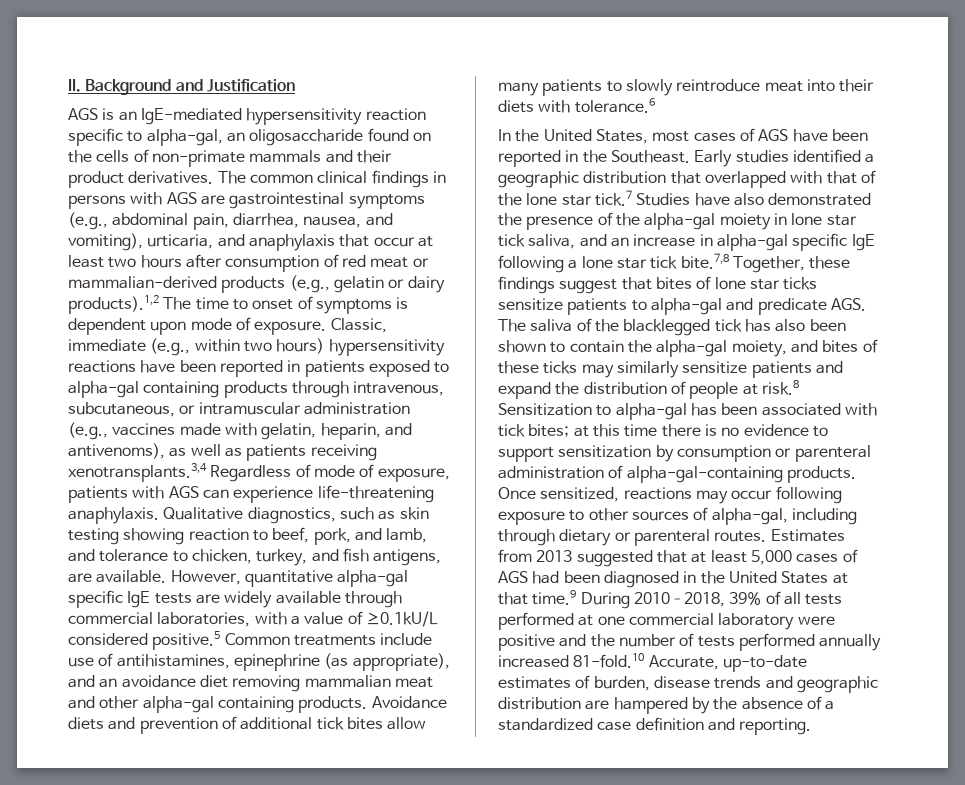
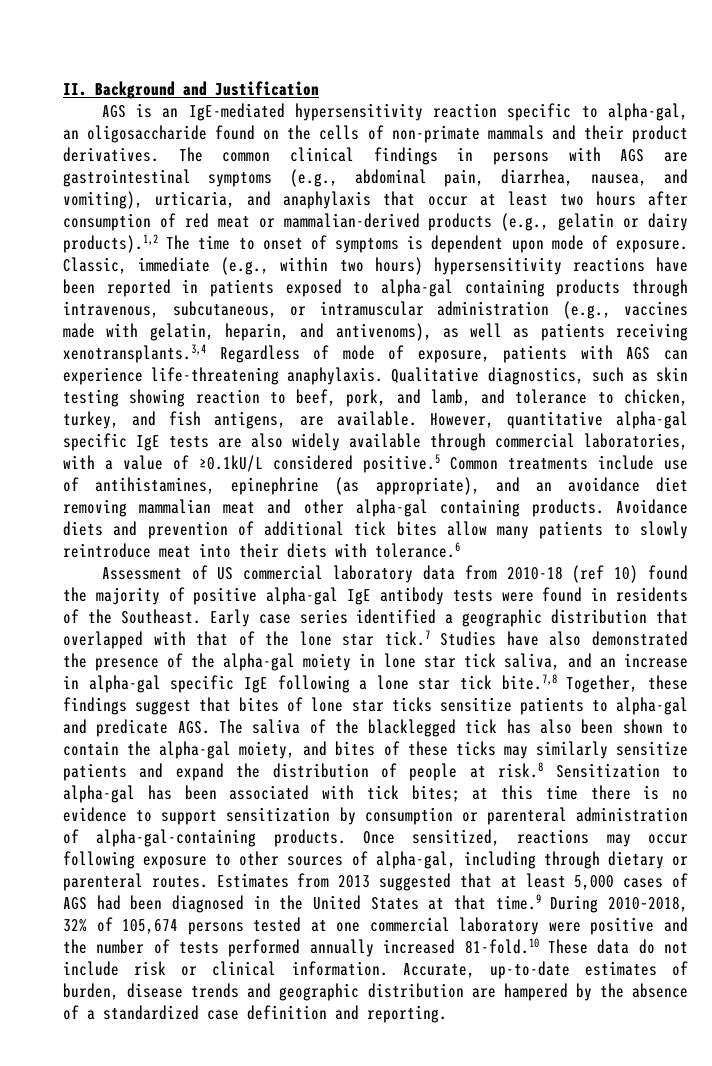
(220, 599) none -> [251,433,283,448] also
[498,128,868,144] [498,150,579,167] In the United States, most cases of AGS have been reported in -> [101,565,689,583] [63,587,688,605] [63,609,79,624] Assessment of US commercial laboratory data from 2010-18 (ref 10) found the majority of positive alpha-gal IgE antibody tests were found in residents of
[735,150,789,163] studies -> [258,609,348,624] case series
[729,591,843,605] [498,612,574,630] 39% of all tests performed -> [63,917,302,935] 32% of 105,674 persons tested
(645, 660) none -> [547,939,689,954] [63,961,388,976] These data do not include risk or clinical information.

